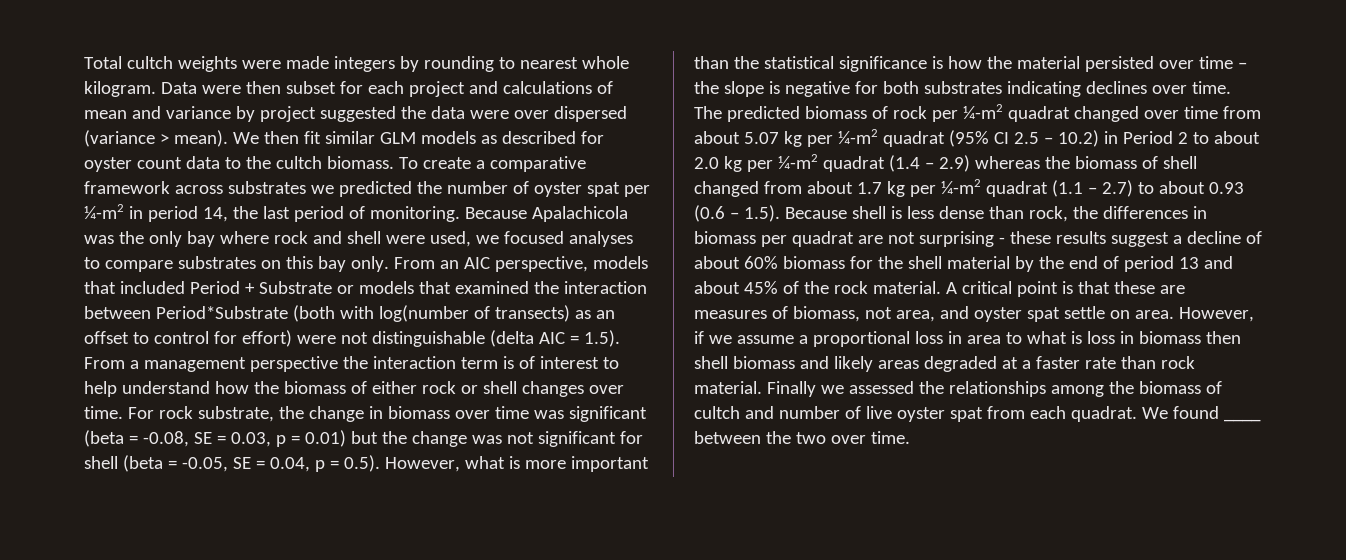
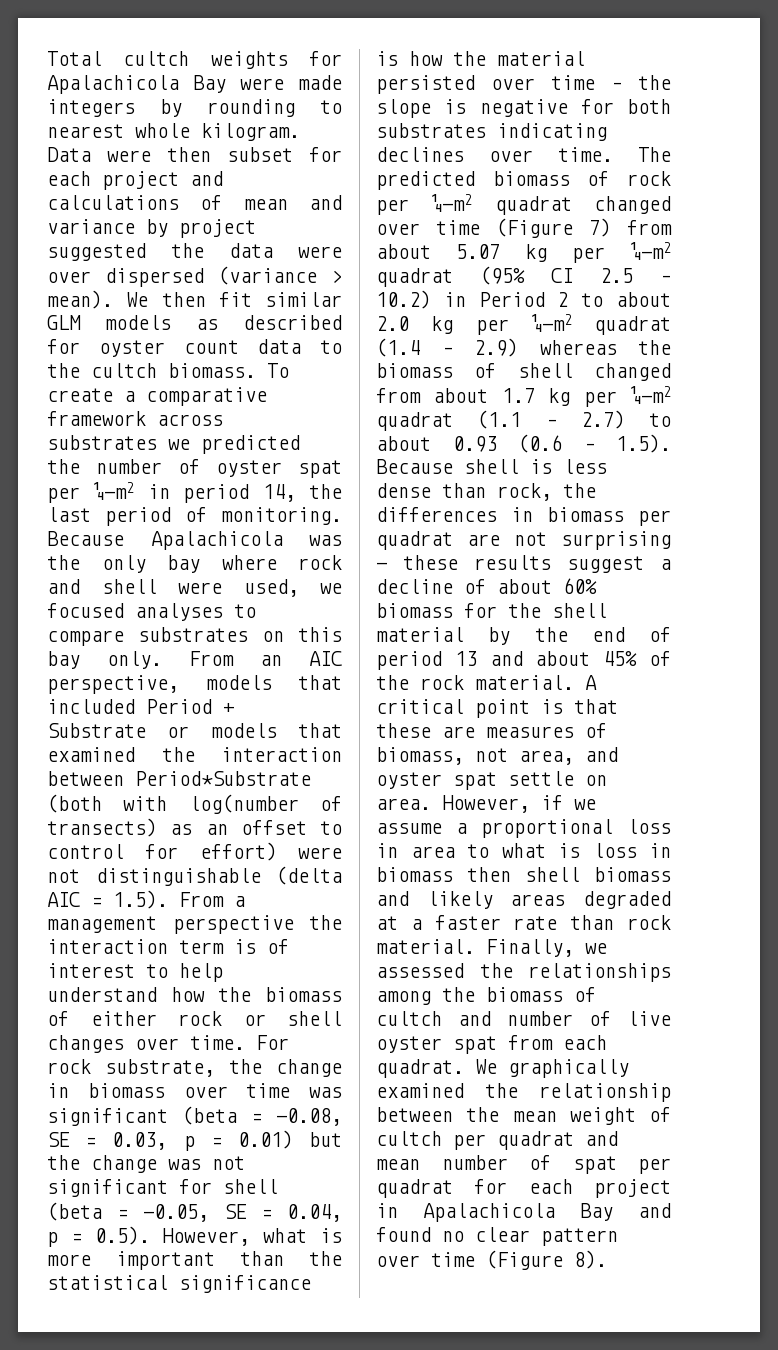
(237, 64) none -> [309,51,342,66] [47,75,226,94] for Apalachicola Bay
(1218, 112) none -> [496,218,611,238] (Figure 7)
[766,381,816,397] Finally -> [486,939,574,957] Finally,
[1172,406,1219,419] [1223,419,1261,422] [694,431,910,444] found ____ between the two over time. -> [508,1059,629,1078] [376,1083,671,1102] [376,1107,671,1125] [376,1131,618,1150] [376,1155,671,1174] [376,1179,671,1198] [376,1203,671,1222] [376,1227,618,1246] [376,1250,607,1270] graphically examined the relationship between the mean weight of cultch per quadrat and mean number of spat per quadrat for each project in Apalachicola Bay and found no clear pattern over time (Figure 8).

